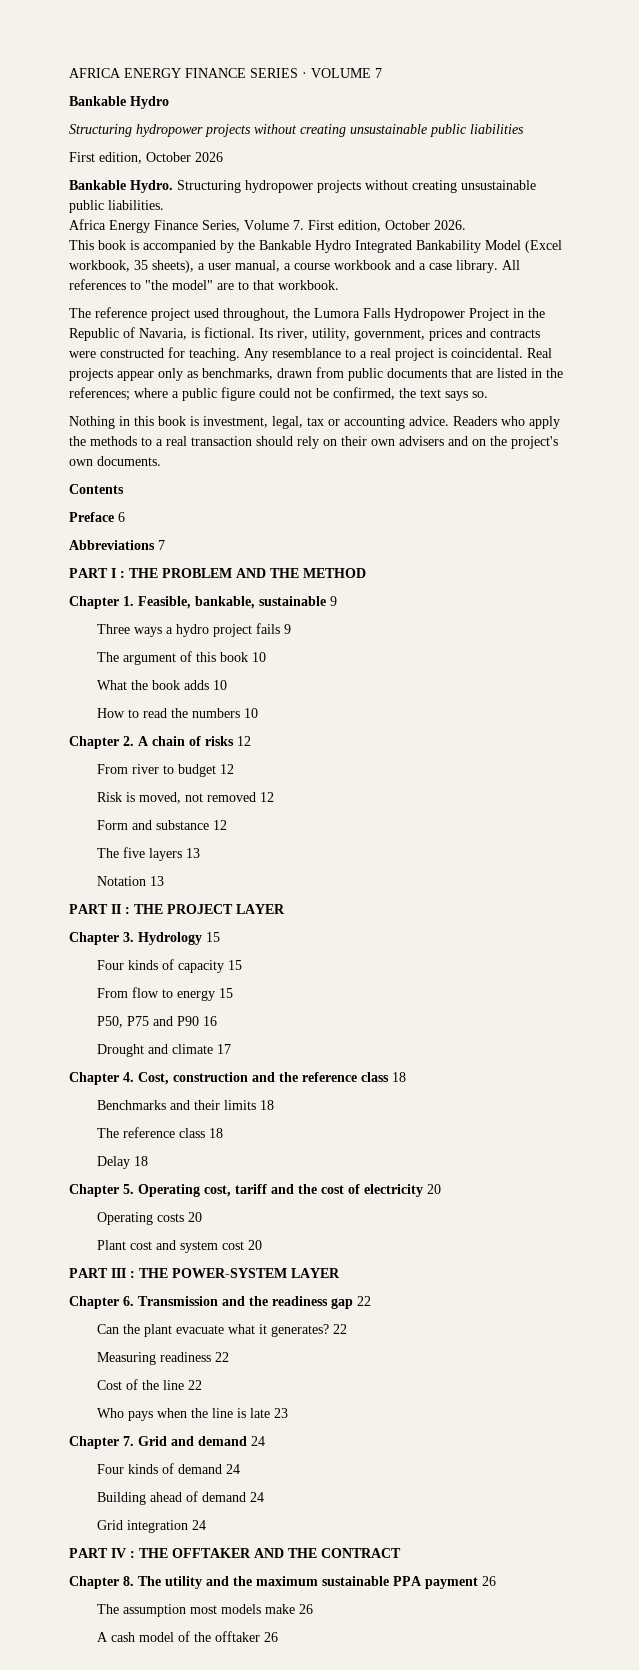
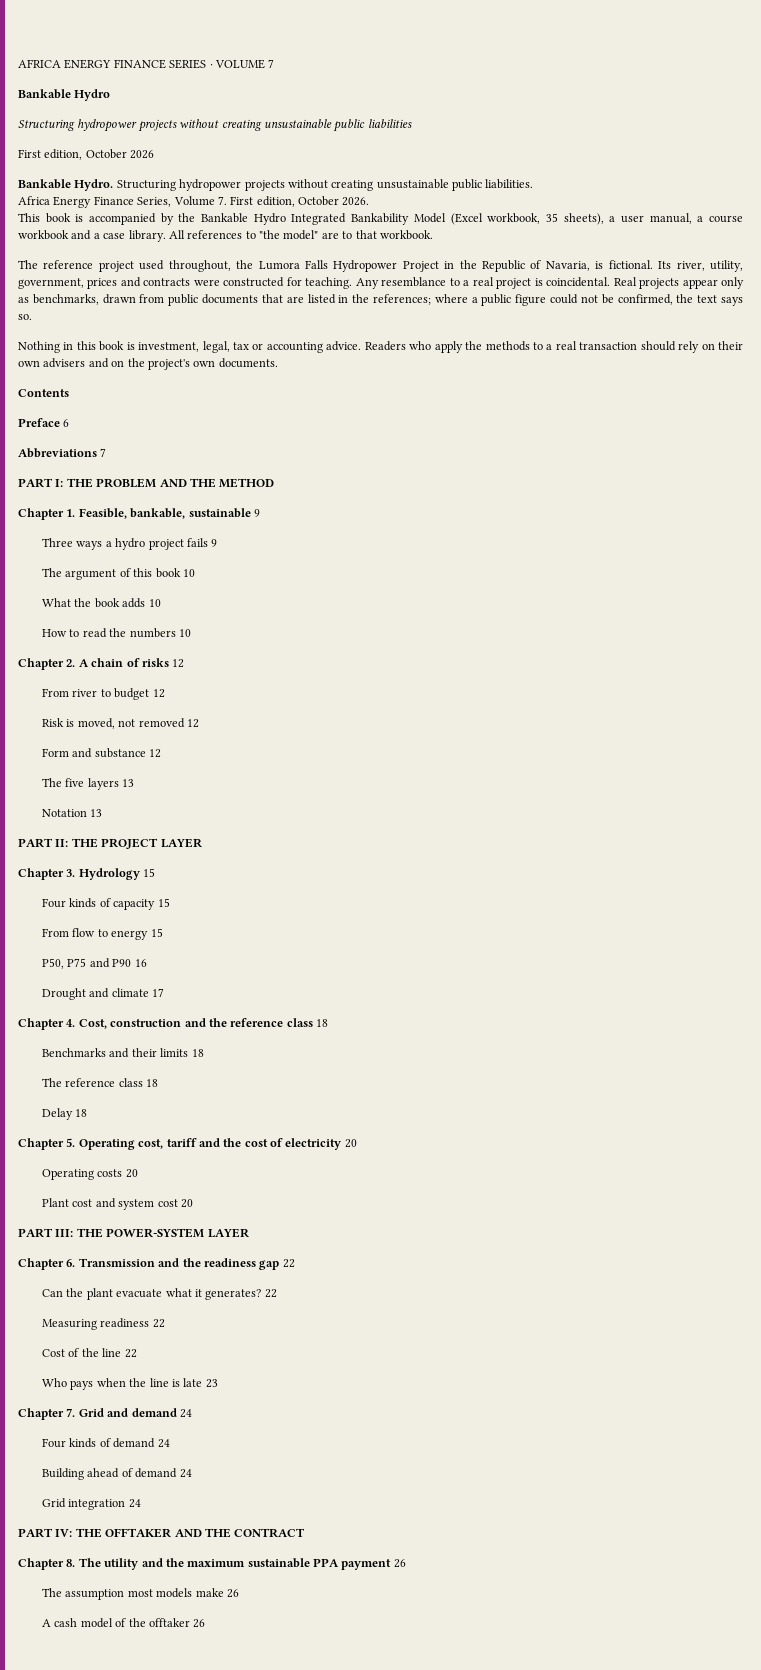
[111,568,125,578] I : -> [55,479,64,487] I:
[111,904,130,914] II : -> [55,839,69,847] II:
[111,1268,135,1278] III : -> [55,1229,74,1237] III:
[111,1548,135,1558] IV : -> [55,1529,73,1537] IV:

